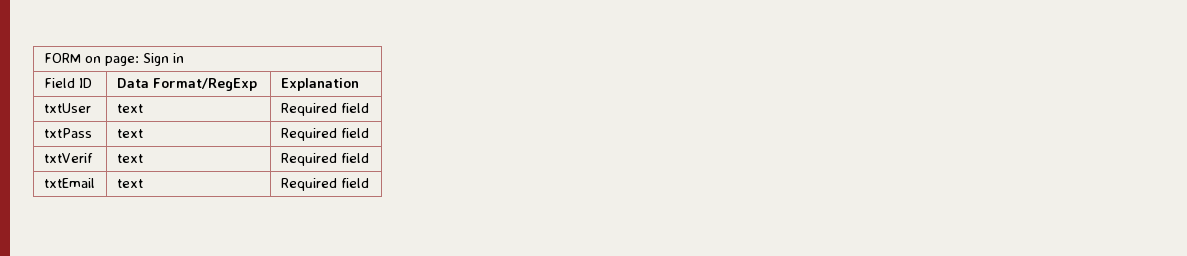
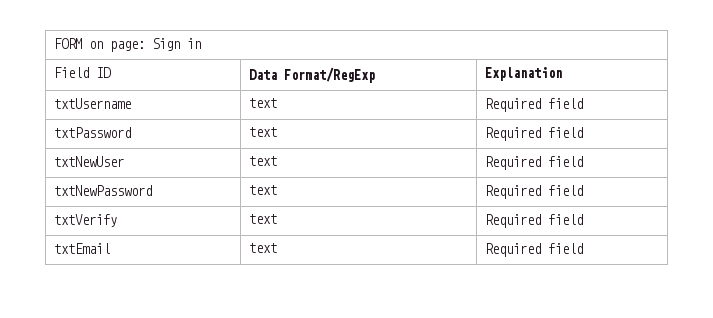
[43,103,91,113] [116,104,143,113] [280,103,369,116] [43,128,92,138] [116,129,143,138] [280,128,369,141] [43,153,93,163] txtUser | text | Required field // txtPass | text | Required field // txtVerif -> [54,98,132,109] [249,98,278,108] [485,98,584,112] [54,127,132,138] [249,127,278,137] [485,127,584,141] [54,156,125,167] [249,156,278,166] [485,156,584,170] [54,185,153,196] [249,185,278,195] [485,185,584,199] [54,214,118,227] txtUsername | text | Required field // txtPassword | text | Required field // txtNewUser | text | Required field // txtNewPassword | text | Required field // txtVerify

